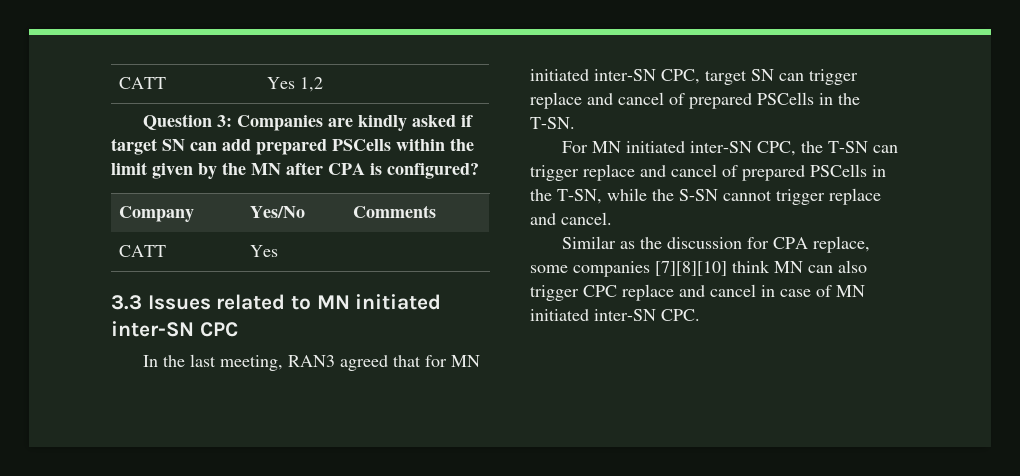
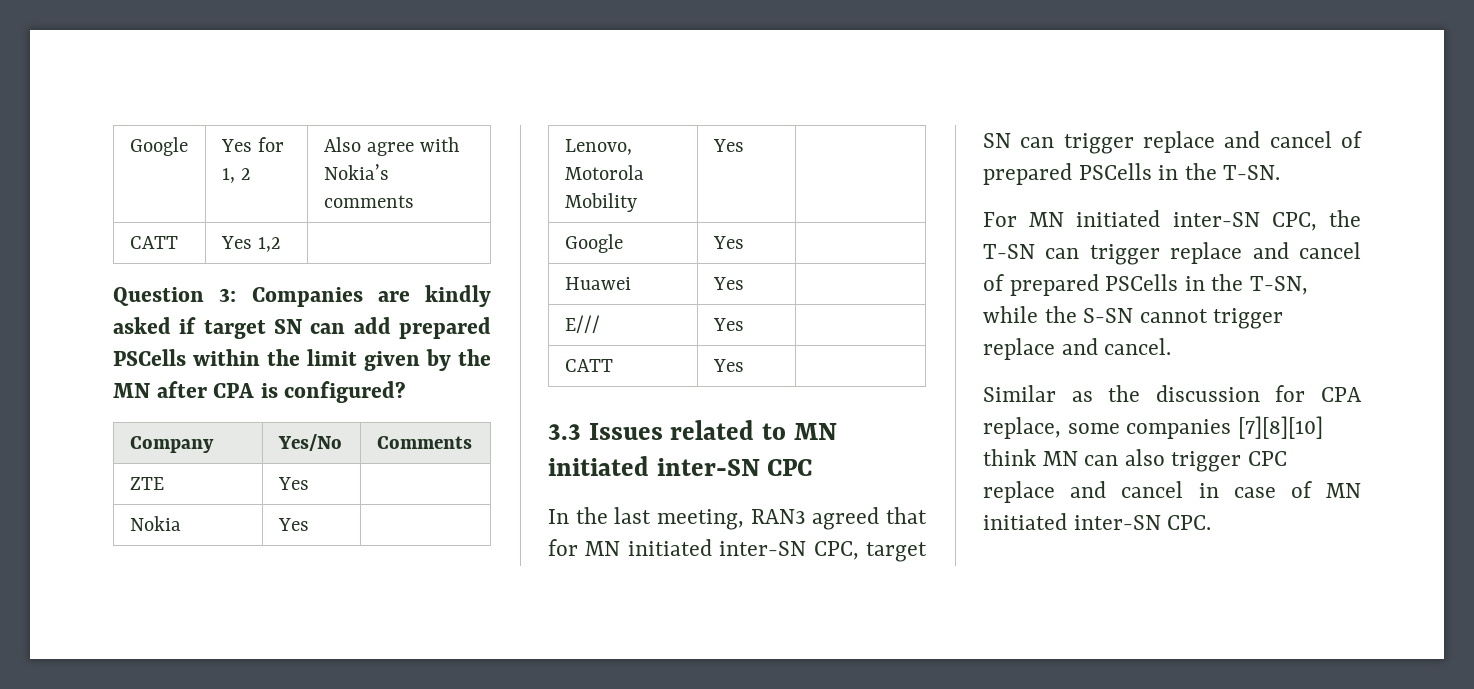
(118, 83) none -> [129,137,188,156] [220,137,284,152] [221,168,251,183] [323,137,459,156] [323,164,389,180] [323,195,414,208] Google | Yes for 1, 2 | Also agree with Nokia’s comments //
(436, 211) none -> [129,477,164,490] [277,477,309,490] [129,516,181,531] [277,518,309,531] [564,139,632,155] [564,165,644,180] [564,193,637,212] [712,139,744,152] [564,234,623,253] [712,236,744,249] [564,277,631,290] [712,277,744,290] [564,315,600,333] [712,318,744,331] // ZTE | Yes | // Nokia | Yes | // Lenovo, Motorola Mobility | Yes | // Google | Yes | // Huawei | Yes | // E/// | Yes |

